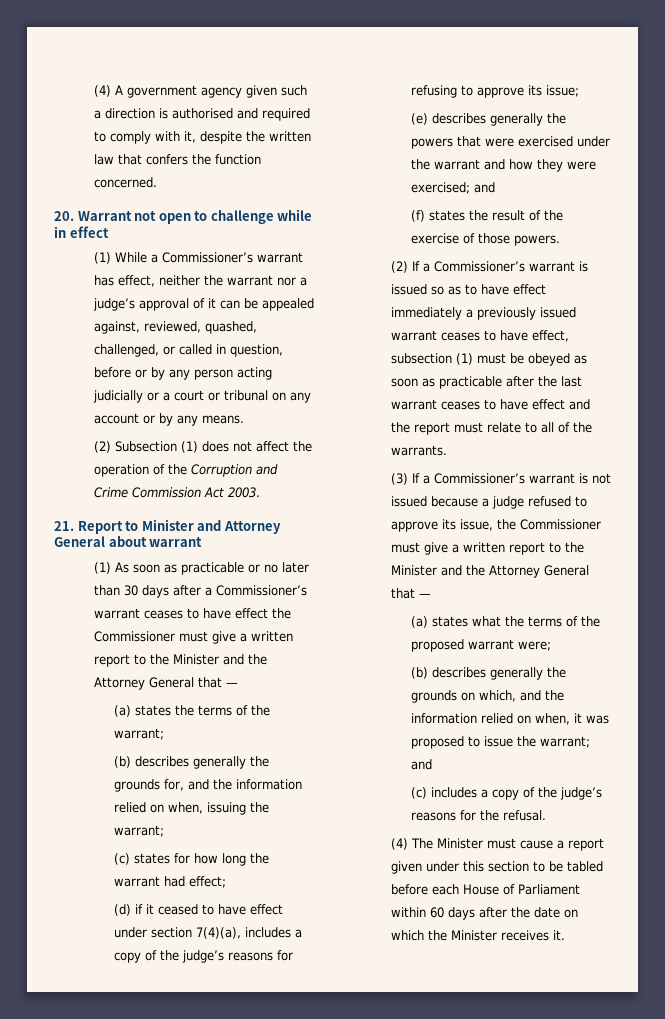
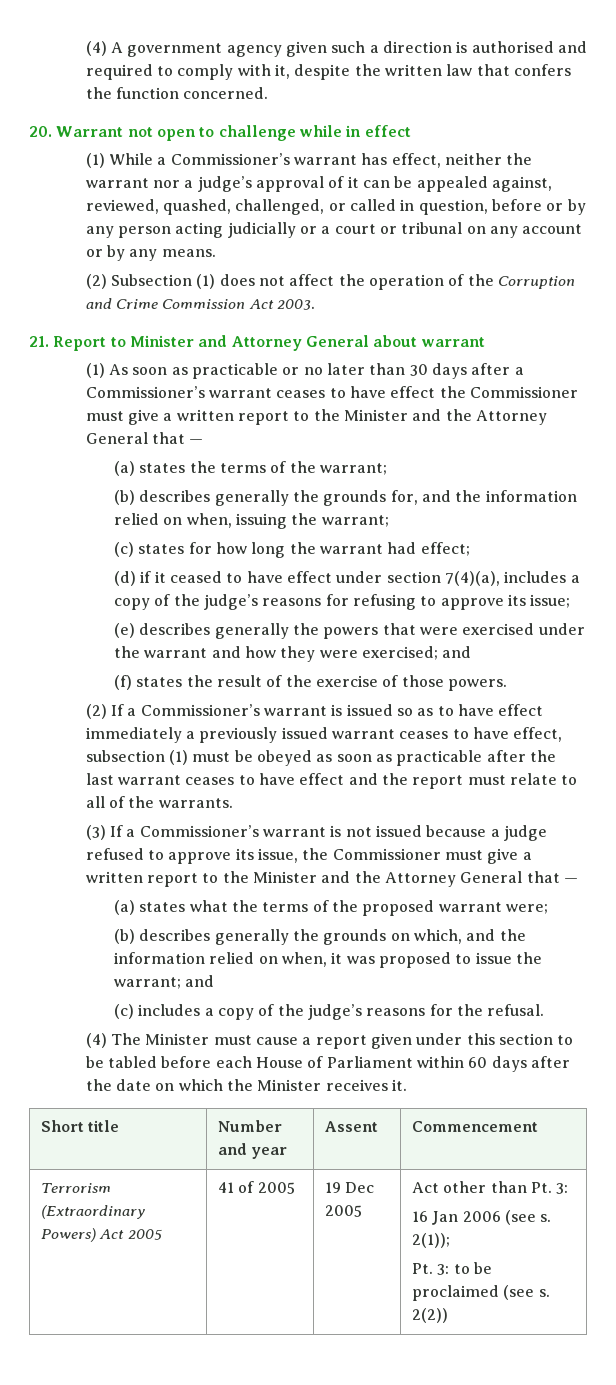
(565, 935) none -> [40,1120,120,1132] [217,1120,282,1132] [217,1143,288,1159] [324,1121,378,1132] [411,1121,538,1132] [40,1183,111,1193] [40,1205,145,1219] [40,1228,162,1242] [217,1181,295,1194] [324,1182,375,1193] [324,1205,362,1217] [411,1181,569,1194] [411,1210,552,1225] [411,1233,450,1248] [411,1262,492,1275] [411,1285,550,1301] [411,1308,448,1323] // Short title | Number and year | Assent | Commencement // Terrorism (Extraordinary Powers) Act 2005 | 41 of 2005 | 19 Dec 2005 | Act other than Pt. 3: // 16 Jan 2006 (see s. 2(1)); // Pt. 3: to be proclaimed (see s. 2(2))

